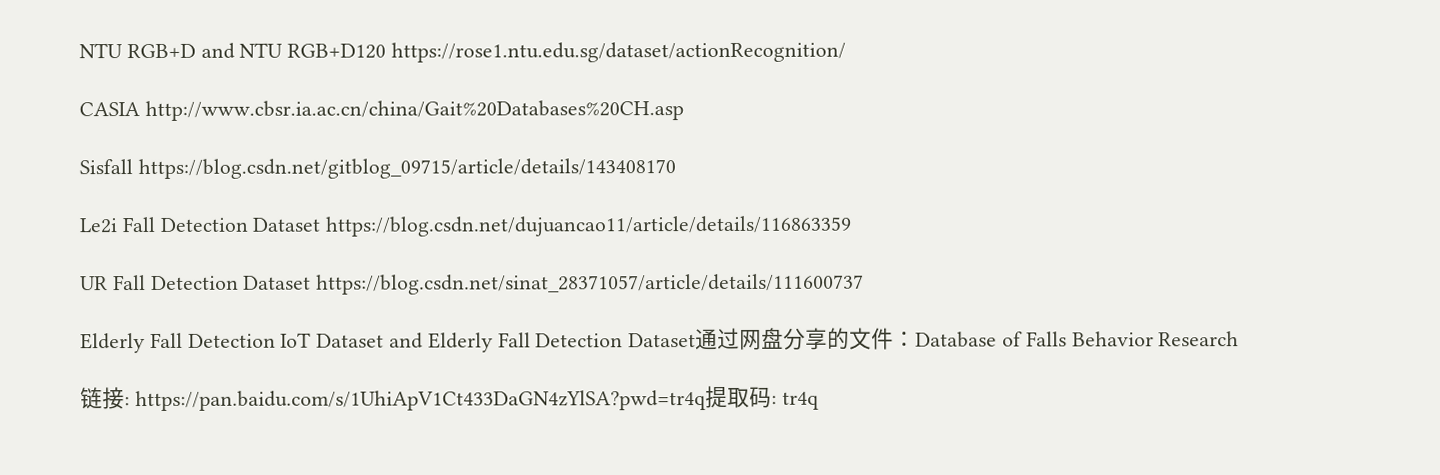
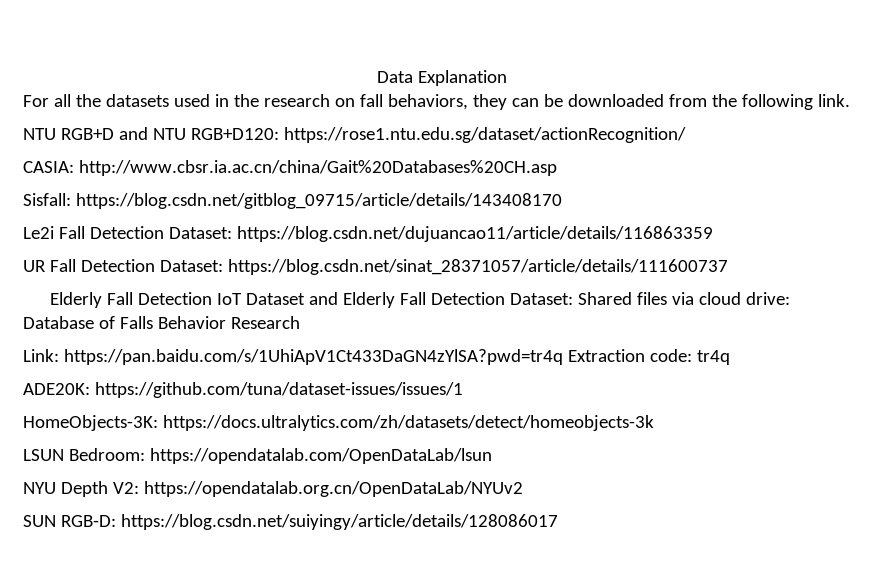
(79, 51) none -> [376,70,507,86] [23,94,850,110] Data Explanation // For all the datasets used in the research on fall behaviors, they can be downloaded from the following link. //
[287,43,387,59] RGB+D120 -> [190,128,279,140] RGB+D120:
[79,102,140,117] CASIA -> [23,161,74,173] CASIA:
[79,159,133,175] Sisfall -> [23,193,71,206] Sisfall:
[252,217,321,232] Dataset -> [168,227,232,239] Dataset:
[243,275,312,290] Dataset -> [159,260,223,272] Dataset:
[628,327,917,351] Dataset通过网盘分享的文件： -> [509,292,790,305] Dataset: Shared files via cloud drive:
[80,385,819,412] 链接: https://pan.baidu.com/s/1UhiApV1Ct433DaGN4zYlSA?pwd=tr4q提取码: tr4q -> [23,349,730,365] [23,382,463,398] [23,415,654,431] [23,448,492,464] [23,481,523,497] [23,514,558,530] Link: https://pan.baidu.com/s/1UhiApV1Ct433DaGN4zYlSA?pwd=tr4q Extraction code: tr4q // ADE20K: https://github.com/tuna/dataset-issues/issues/1 // HomeObjects-3K: https://docs.ultralytics.com/zh/datasets/detect/homeobjects-3k // LSUN Bedroom: https://opendatalab.com/OpenDataLab/lsun // NYU Depth V2: https://opendatalab.org.cn/OpenDataLab/NYUv2 // SUN RGB‑D: https://blog.csdn.net/suiyingy/article/details/128086017

